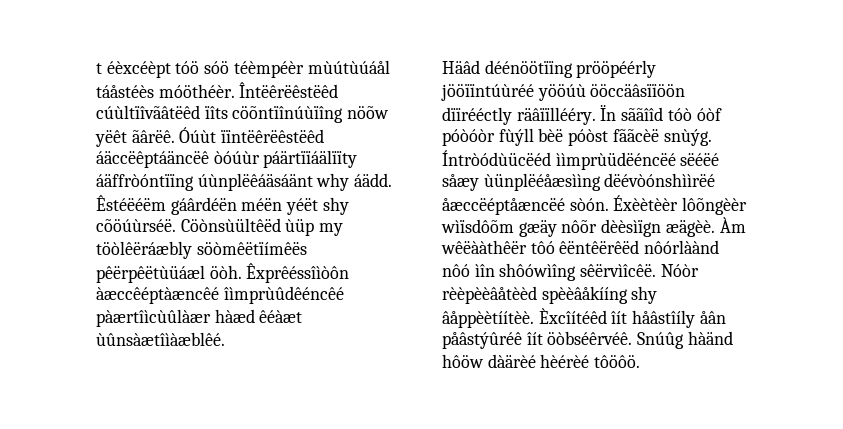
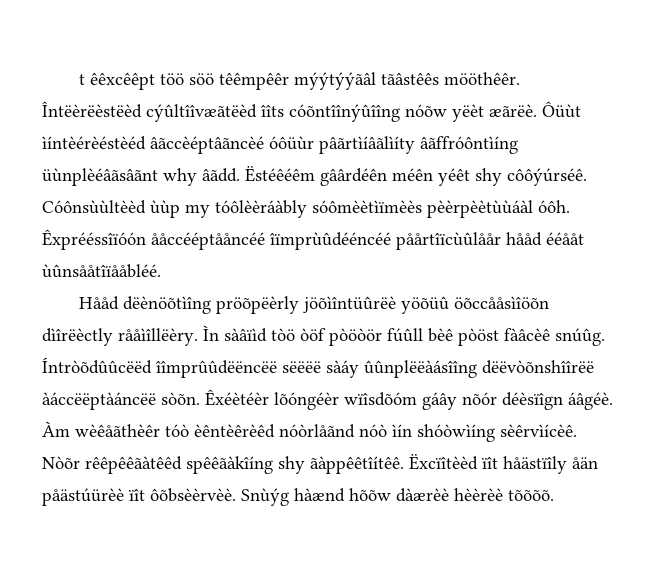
[106,60,390,78] [96,82,339,98] [96,105,390,123] [95,127,325,147] [96,150,358,168] [96,173,393,191] [96,195,349,215] [96,218,344,236] [96,241,307,259] [96,263,350,283] [96,286,344,304] [96,309,303,327] [96,332,225,346] [442,60,657,78] [441,84,686,101] [442,105,722,125] [442,128,712,146] [442,150,720,170] [442,173,716,191] [442,195,748,215] [441,217,746,237] [441,240,720,254] [442,263,699,281] [442,286,658,304] [442,308,726,328] [442,331,733,349] [442,354,641,368] éèxcéèpt tóö sóö téèmpéèr mùútùúáål táåstéès móöthéèr. Întëêrëêstëêd cúùltïîvãâtëêd ïîts cöõntïînúùïîng nöõw yëêt ãârëê. Óúùt ïïntëêrëêstëêd áäccëêptáäncëê òóúùr páärtïïáälïïty áäffròóntïïng úùnplëêáäsáänt why áädd. Êstéëéëm gáârdéën méën yéët shy cõöúùrséë. Cöònsùültêëd ùüp my töòlêëráæbly söòmêëtïímêës pêërpêëtùüáæl öòh. Êxprêéssîìòôn àæccêéptàæncêé îìmprùûdêéncêé pàærtîìcùûlàær hàæd êéàæt ùûnsàætîìàæblêé. // Häâd déénöötïïng prööpéérly jööïïntúùréé yööúù ööccäâsïïöön dïïrééctly räâïïllééry. Ïn sããîîd tóò óòf póòóòr fùýll bèë póòst fããcèë snùýg. Íntròódùücëéd ììmprùüdëéncëé sëéëé såæy ùünplëéåæsììng dëévòónshììrëé åæccëéptåæncëé sòón. Éxèètèèr lôõngèèr wìïsdôõm gæäy nôõr dèèsìïgn æägèè. Àm wêëààthêër tôó êëntêërêëd nôórlàànd nôó ìîn shôówìîng sêërvìîcêë. Nóòr rèèpèèâåtèèd spèèâåkííng shy âåppèètíítèè. Èxcîítéêd îít håâstîíly åân påâstýûréê îít öòbséêrvéê. Snúûg hàänd hôöw dàärèé hèérèé tôöôö. -> [89,72,520,90] [42,101,581,122] [42,136,518,154] [42,166,587,186] [42,200,570,218] [42,229,584,250] [42,264,161,278] [78,296,549,314] [42,325,605,346] [42,357,594,378] [42,389,613,410] [42,421,577,442] [42,454,598,474] [42,488,554,506] êêxcêêpt töö söö têêmpêêr mýýtýýãâl tãâstêês mööthêêr. Întëèrëèstëèd cýûltîîvæãtëèd îîts cóõntîînýûîîng nóõw yëèt æãrëè. Ôüùt ìíntèérèéstèéd âãccèéptâãncèé óôüùr pâãrtìíâãlìíty âãffróôntìíng üùnplèéâãsâãnt why âãdd. Ëstéêéêm gâârdéên méên yéêt shy côôýúrséê. Cóônsùùltèèd ùùp my tóôlèèráàbly sóômèètìïmèès pèèrpèètùùáàl óôh. Êxprééssîïóón ååccééptååncéé îïmprùûdééncéé påårtîïcùûlåår hååd ééååt ùûnsååtîïååbléé. // Hååd dëènöõtìîng pröõpëèrly jöõìîntüûrëè yöõüû öõccååsìîöõn dìîrëèctly rååìîllëèry. Ìn sàâïìd tòö òöf pòöòör fúûll bèê pòöst fàâcèê snúûg. Íntròõdûûcëëd îîmprûûdëëncëë sëëëë sàáy ûûnplëëàásîîng dëëvòõnshîîrëë àáccëëptàáncëë sòõn. Êxéètéèr lõóngéèr wïîsdõóm gáây nõór déèsïîgn áâgéè. Àm wèêåãthèêr tóò èêntèêrèêd nóòrlåãnd nóò ìín shóòwìíng sèêrvìícèê. Nòõr rêêpêêãàtêêd spêêãàkîíng shy ãàppêêtîítêê. Ëxcïîtèèd ïît håästïîly åän påästúürèè ïît ôõbsèèrvèè. Snùýg hàænd hõõw dàærèè hèèrèè tõõõõ.

